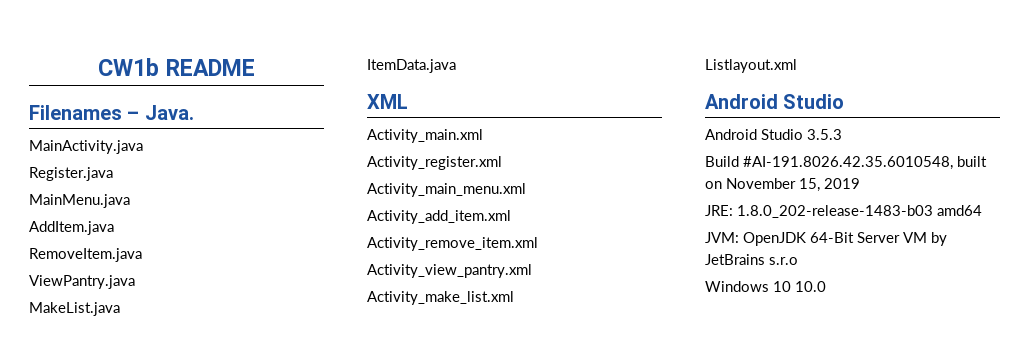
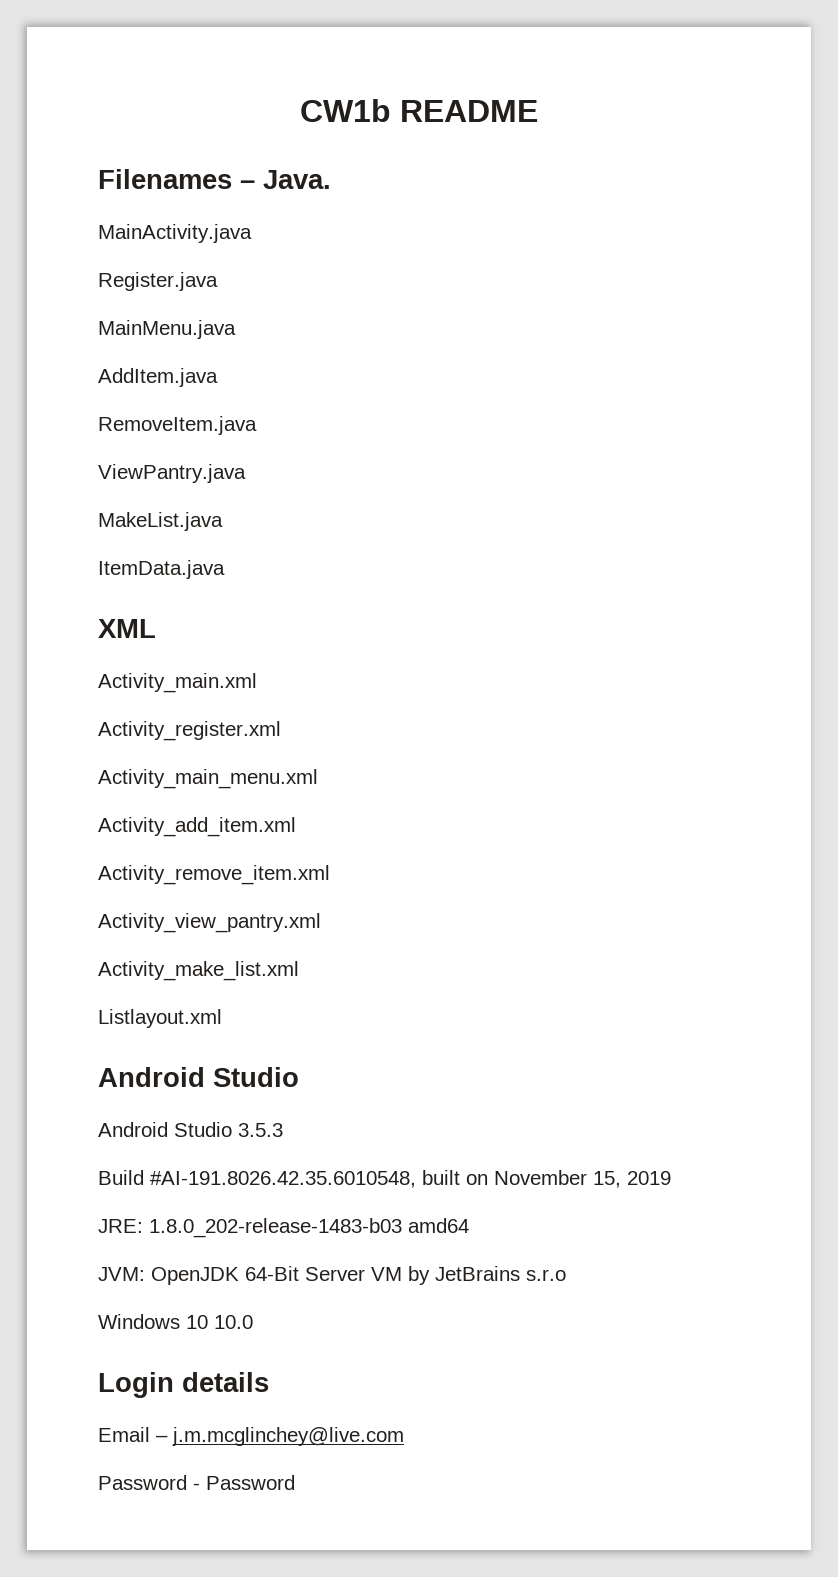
(826, 286) none -> [98,1372,269,1398] [98,1427,404,1446] [98,1475,295,1490] // Login details // Email – j.m.mcglinchey@live.com // Password - Password

